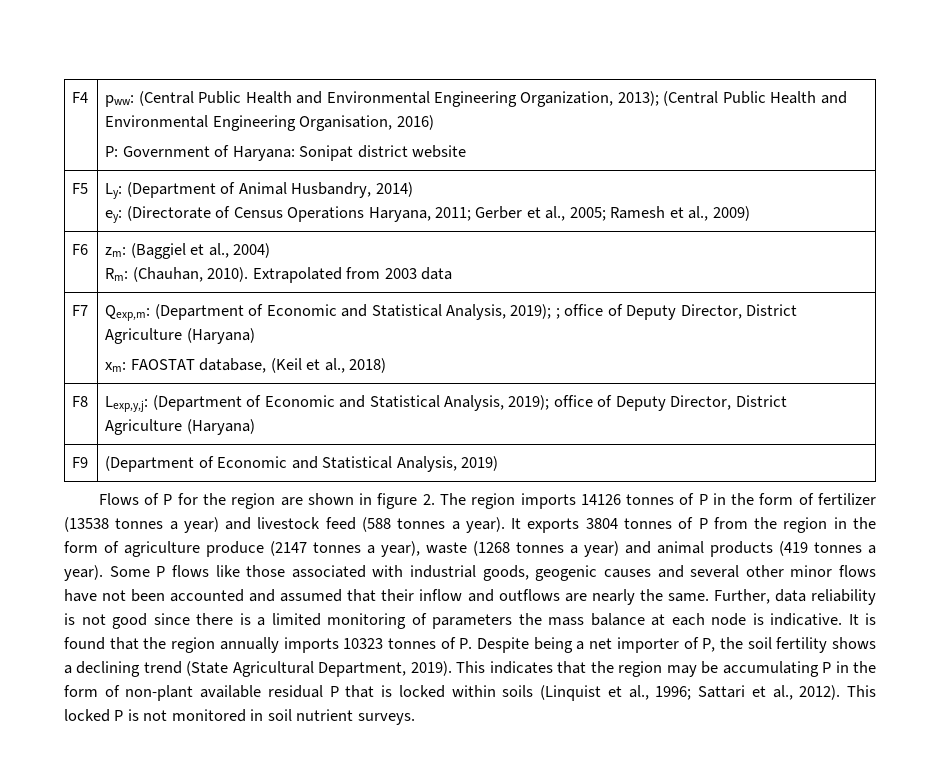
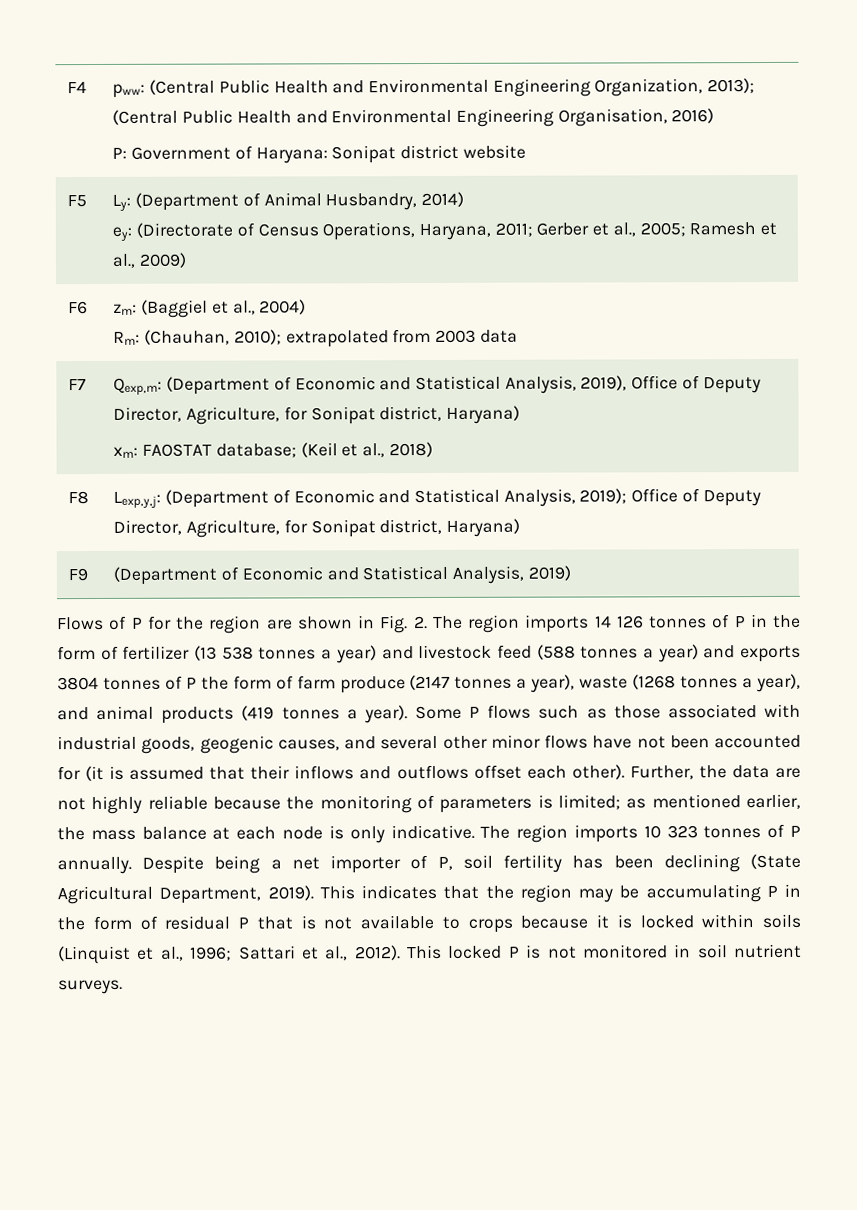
[287,206,365,222] Operations -> [322,222,416,241] Operations,
[207,267,342,283] 2010). Extrapolated -> [233,329,389,348] 2010); extrapolated
[510,304,798,320] [105,328,255,344] 2019); ; office of Deputy Director, District Agriculture (Haryana) -> [580,375,761,394] [113,405,520,425] 2019), Office of Deputy Director, Agriculture, for Sonipat district, Haryana)
[199,358,267,373] database, -> [215,443,297,458] database;
[553,395,787,411] [105,419,255,435] office of Deputy Director, District Agriculture (Haryana) -> [631,488,761,507] [113,518,520,538] Office of Deputy Director, Agriculture, for Sonipat district, Haryana)
[377,493,418,509] figure -> [380,615,409,634] Fig.
[580,494,621,505] 14126 -> [594,615,644,629] 14 126
[64,517,109,532] (13538 -> [194,645,254,661] (13 538
[465,517,522,533] year). It -> [657,644,736,663] year) and
[713,517,877,533] [64,541,200,557] from the region in the form of agriculture -> [200,675,336,690] the form of farm
[584,541,619,557] year) -> [756,673,802,693] year),
[215,565,240,577] like -> [538,705,607,719] such as
[603,569,651,578] causes -> [277,739,340,751] causes,
[249,589,276,602] and -> [57,765,125,782] for (it is
[419,589,463,601] inflow -> [294,765,355,780] inflows
[564,589,876,605] [64,613,512,629] are nearly the same. Further, data reliability is not good since there is a limited monitoring of parameters -> [473,764,802,780] [57,793,802,815] offset each other). Further, the data are not highly reliable because the monitoring of parameters is limited; as mentioned earlier,
[770,613,876,626] [64,637,473,653] indicative. It is found that the region annually imports 10323 tonnes of P. -> [349,823,801,844] [57,856,132,875] only indicative. The region imports 10 323 tonnes of P annually.
[719,637,743,649] the -> (453, 863) none
[832,637,877,649] [64,661,182,677] shows a declining trend -> [572,854,740,873] has been declining
[125,685,262,701] non-plant available -> (158, 922) none
(393, 691) none -> [323,914,632,933] not available to crops because it is

